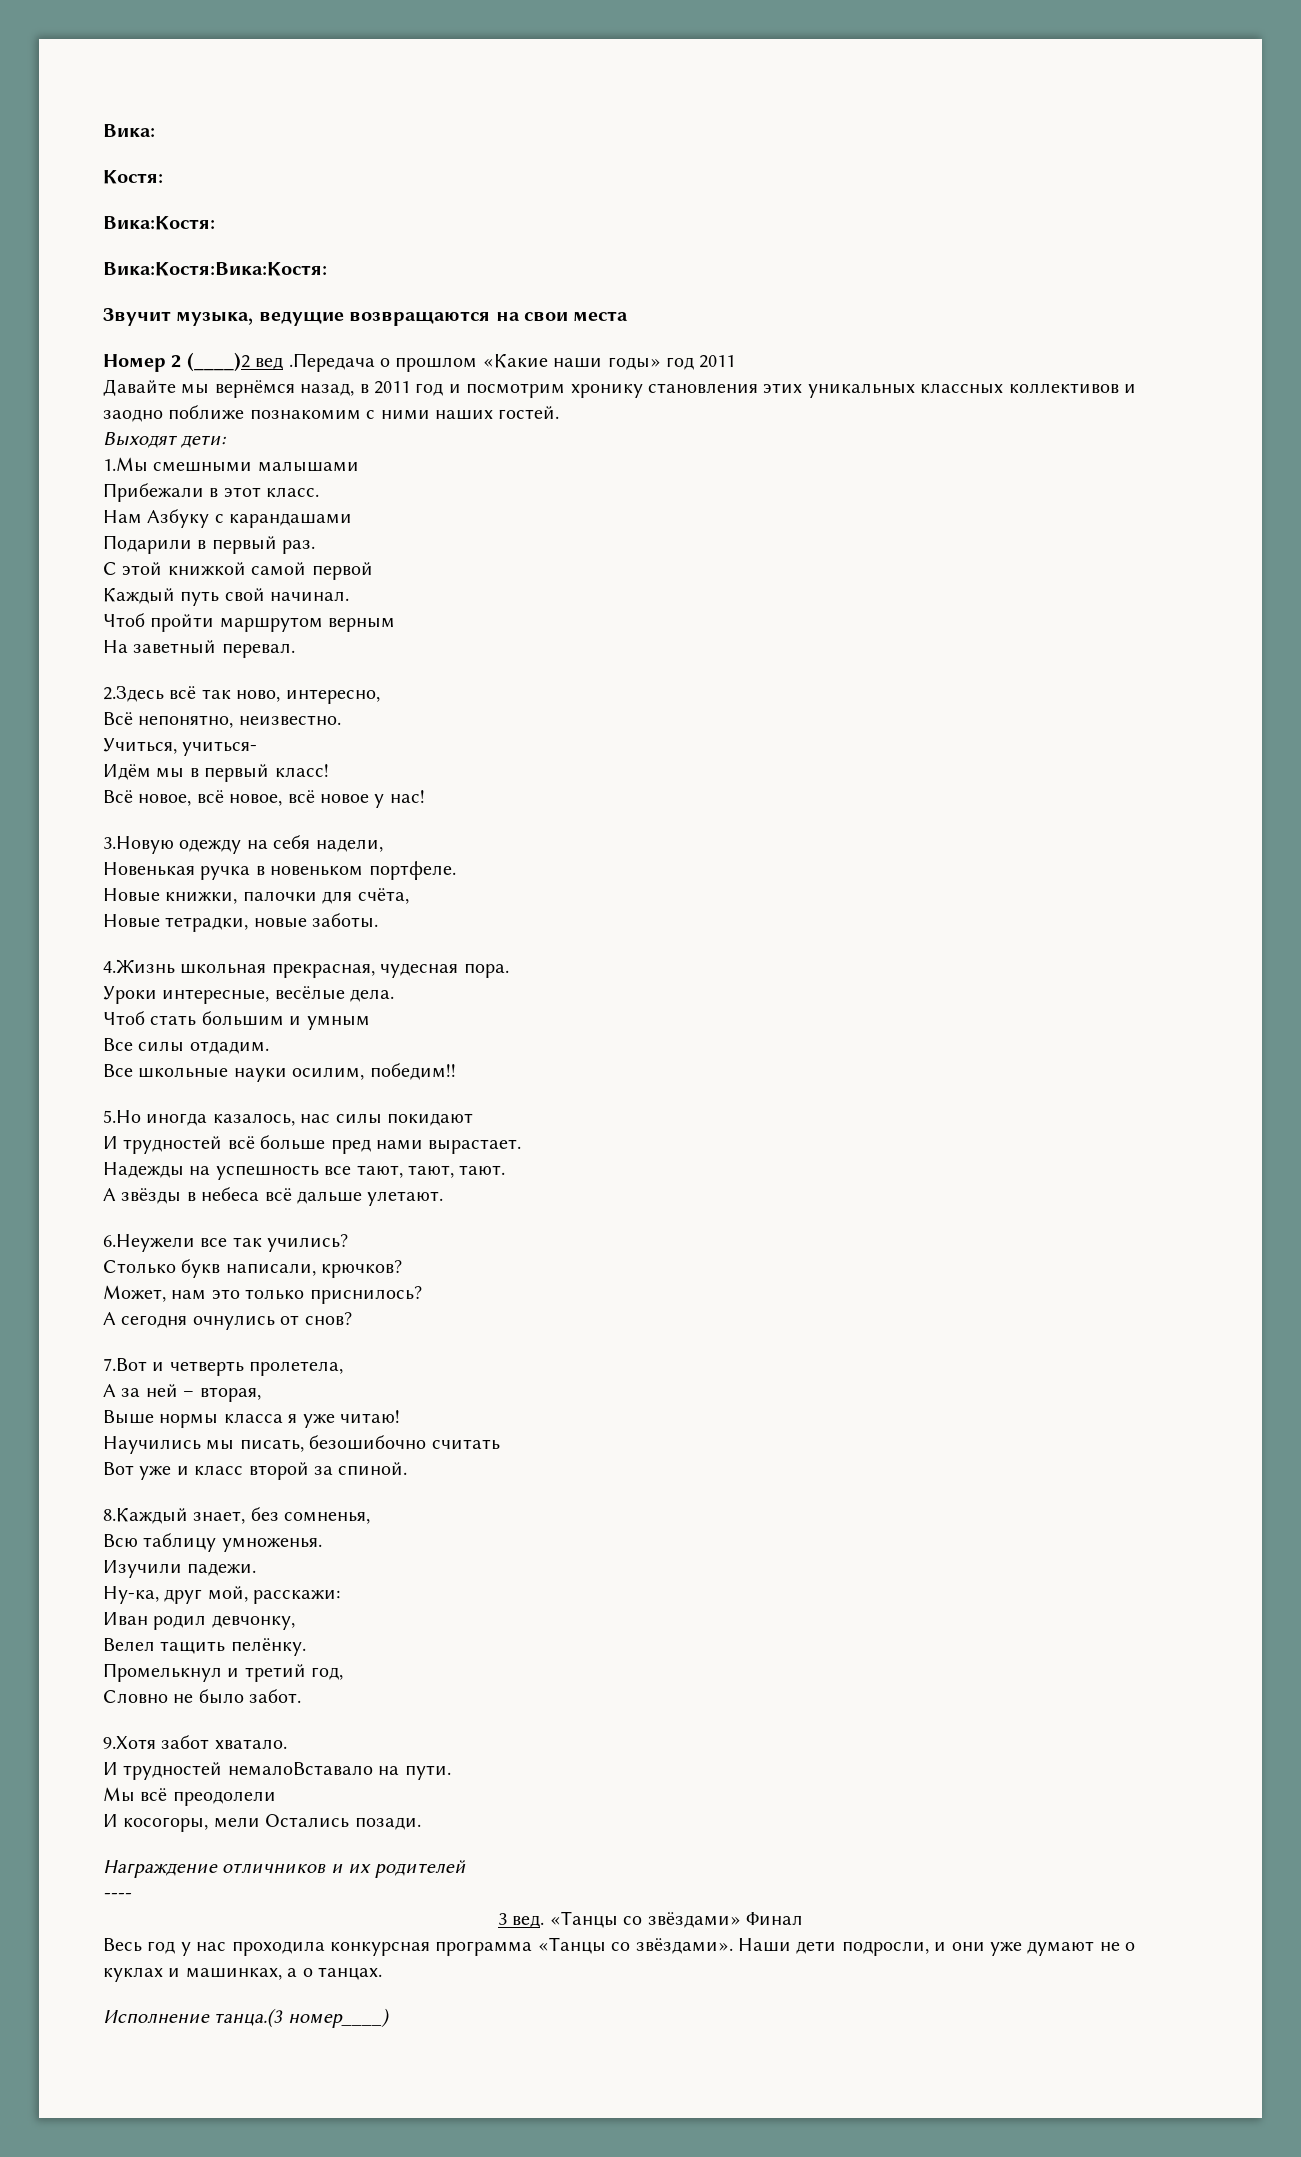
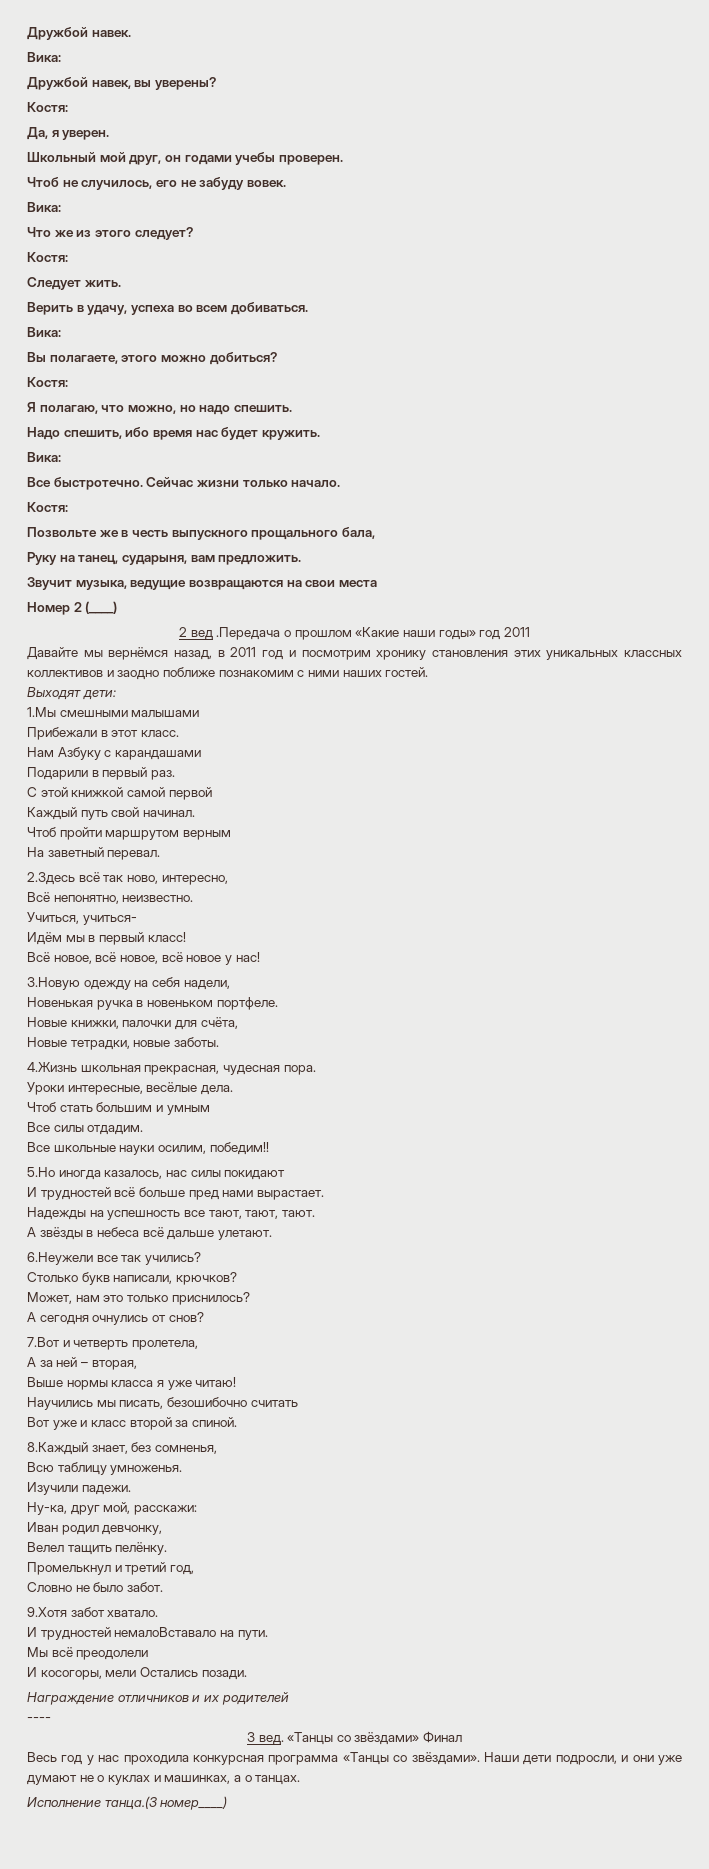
[103,124,155,137] [103,170,163,184] [103,216,215,230] [103,262,327,276] Вика: // Костя: // Вика:Костя: // Вика:Костя:Вика:Костя: -> [27,27,131,40] [27,52,61,62] [27,77,216,90] [27,102,68,112] [27,127,110,140] [27,152,343,165] [27,177,286,190] [27,202,61,212] [27,227,193,240] [27,252,68,262] [27,277,121,290] [27,302,308,315] [27,327,61,337] [27,352,277,365] [27,377,68,387] [27,402,292,415] [27,427,320,440] [27,452,61,462] [27,477,341,490] [27,502,68,512] [27,527,375,540] [27,552,302,565] Дружбой навек. // Вика: // Дружбой навек, вы уверены? // Костя: // Да, я уверен. // Школьный мой друг, он годами учебы проверен. // Чтоб не случилось, его не забуду вовек. // Вика: // Что же из этого следует? // Костя: // Следует жить. // Верить в удачу, успеха во всем добиваться. // Вика: // Вы полагаете, этого можно добиться? // Костя: // Я полагаю, что можно, но надо спешить. // Надо спешить, ибо время нас будет кружить. // Вика: // Все быстротечно. Сейчас жизни только начало. // Костя: // Позвольте же в честь выпускного прощального бала, // Руку на танец, сударыня, вам предложить.
[186,352,250,372] (____)2 -> [85,601,118,614] [179,627,188,637] (____) // 2

